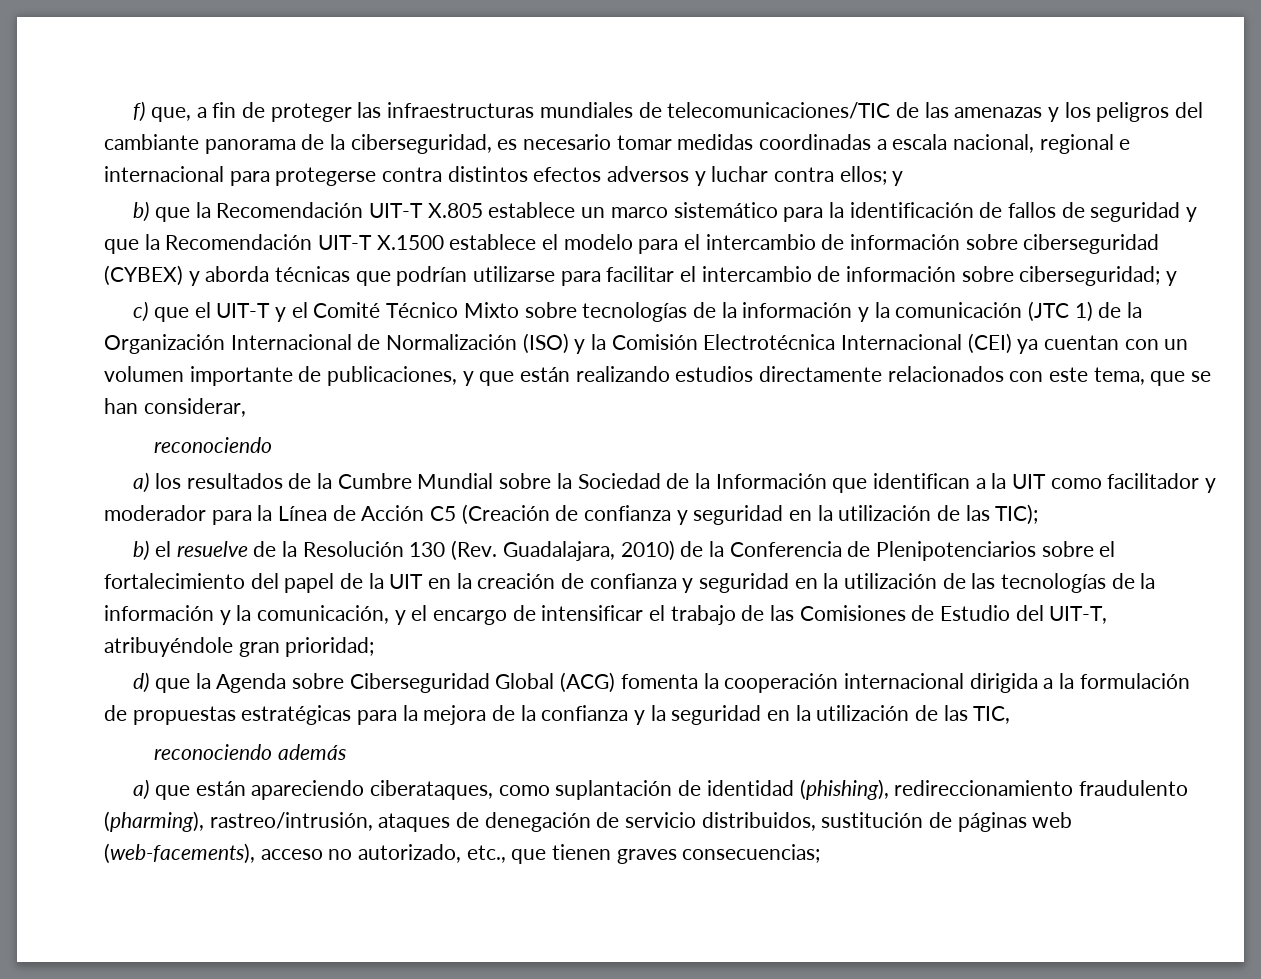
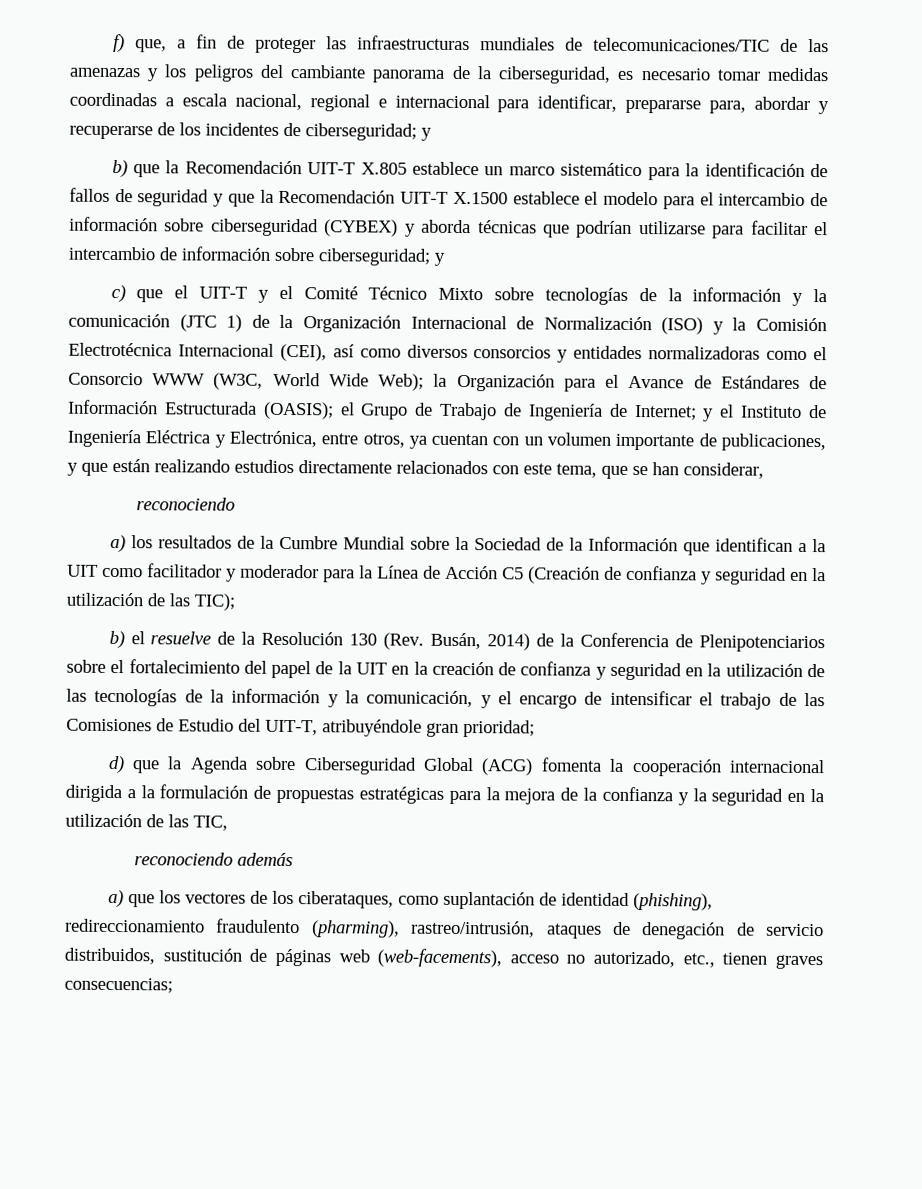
[275,166,887,186] protegerse contra distintos efectos adversos y luchar contra ellos; -> [537,94,829,115] [69,122,417,141] identificar, prepararse para, abordar y recuperarse de los incidentes de ciberseguridad;
[967,333,1012,354] (CEI) -> [279,343,828,363] [68,372,828,392] [68,399,827,422] [67,429,405,448] (CEI), así como diversos consorcios y entidades normalizadoras como el Consorcio WWW (W3C, World Wide Web); la Organización para el Avance de Estándares de Información Estructurada (OASIS); el Grupo de Trabajo de Ingeniería de Internet; y el Instituto de Ingeniería Eléctrica y Electrónica, entre otros,
[502,540,675,561] Guadalajara, 2010) -> [430,632,531,651] Busán, 2014)
[195,780,365,800] están apareciendo -> [158,890,294,905] los vectores de los
[511,849,547,864] que -> (715, 960) none

